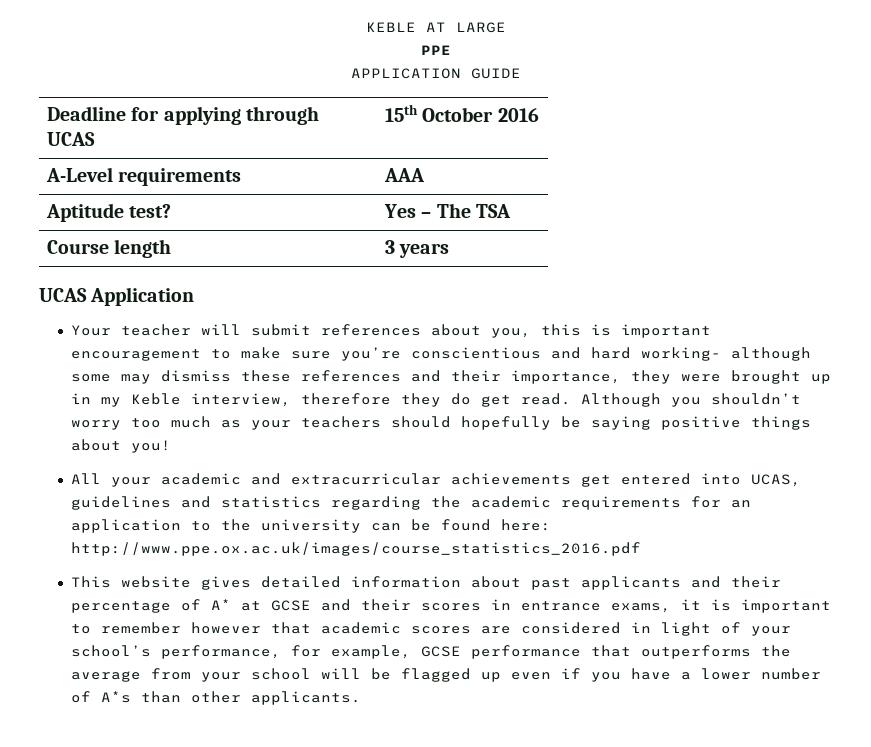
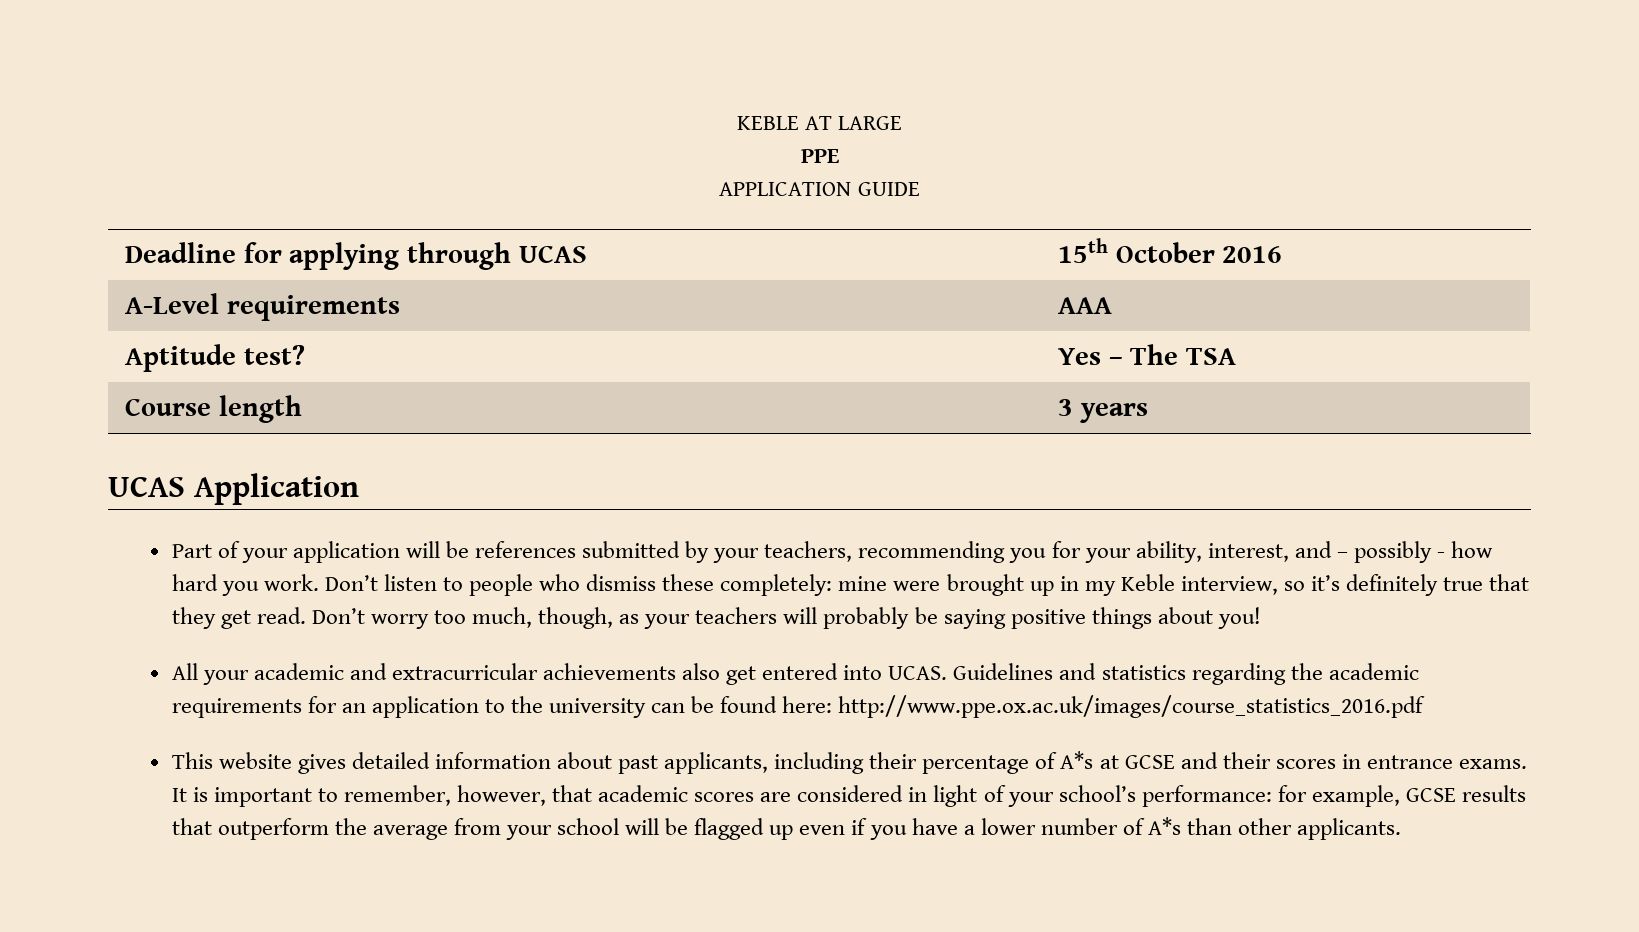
[70,324,711,338] [70,347,811,361] [70,370,671,384] Your teacher will submit references about you, this is important encouragement to make sure you’re conscientious and hard working- although some may dismiss these references and their importance, they -> [171,541,1494,563] [171,574,888,596] Part of your application will be references submitted by your teachers, recommending you for your ability, interest, and – possibly - how hard you work. Don’t listen to people who dismiss these completely: mine
[300,393,801,407] [70,416,211,430] therefore they do get read. Although you shouldn’t worry too much -> [1284,574,1530,596] [171,607,614,629] so it’s definitely true that they get read. Don’t worry too much, though,
[390,416,551,430] should hopefully -> [783,607,910,629] will probably
(571, 479) none -> [682,663,721,680] also
[750,474,801,487] [70,496,171,510] UCAS, guidelines -> [888,663,1054,680] UCAS. Guidelines
[580,576,721,590] applicants and -> [664,752,865,774] applicants, including
[210,599,231,610] A* -> [1060,751,1094,769] A*s
[610,599,701,613] exams, it -> [1459,759,1528,769] [171,788,187,802] exams. It
[100,622,261,634] remember however -> [343,785,546,806] remember, however,
[160,645,281,659] performance, -> [1141,785,1272,807] performance:
[470,645,751,659] performance that outperforms -> [1462,785,1527,802] [171,818,329,840] results that outperform

